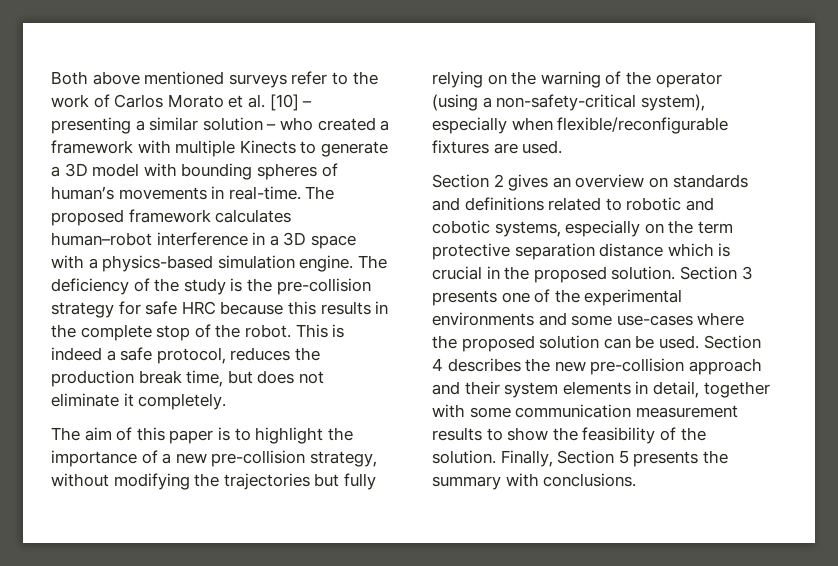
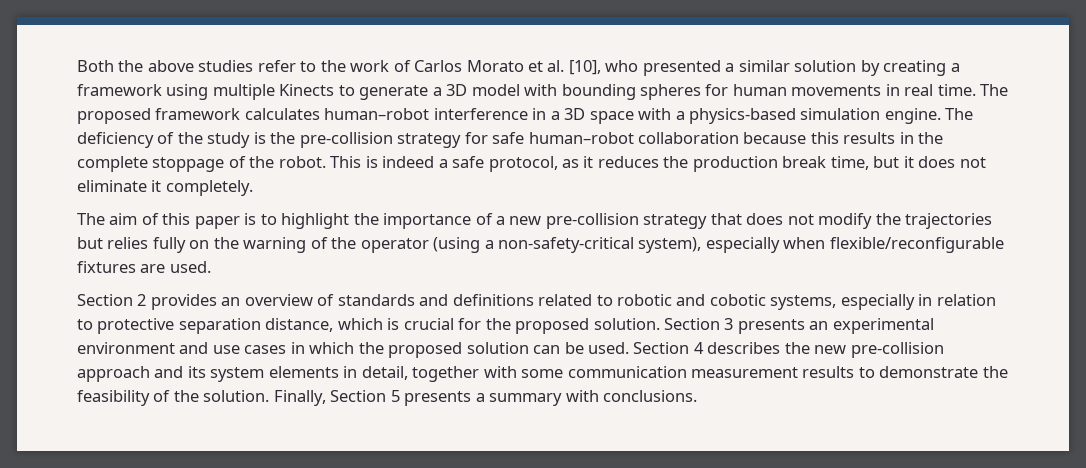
[92,71,287,88] above mentioned surveys -> [118,60,254,72] the above studies
[269,94,313,111] [51,117,376,134] [10] – presenting a similar solution – who created -> [568,60,947,76] [10], who presented a similar solution by creating
[137,140,171,154] with -> [166,84,209,100] using
[321,163,338,177] [51,186,301,200] of human’s movements in real-time. -> [705,84,976,96] for human movements in real time.
[181,301,216,315] HRC -> [528,132,740,144] human–robot collaboration
[156,325,191,341] stop -> [152,157,225,172] stoppage
(226, 355) none -> [562,156,594,168] as it
(253, 377) none -> [903,156,914,168] it
[309,451,377,467] [51,473,190,490] strategy, without modifying -> [643,213,873,229] strategy that does not modify
[343,473,376,490] [432,71,483,88] fully relying -> [107,237,186,253] relies fully
[508,174,549,191] gives -> [150,294,217,310] provides
[648,177,668,188] on -> [317,294,335,306] of
[644,220,733,234] on the term -> [918,294,996,306] [77,319,93,330] in relation to
[599,243,664,257] distance -> [265,318,334,332] distance,
[486,266,500,279] in -> [458,318,482,330] for
[501,289,683,306] [432,312,745,326] one of the experimental environments and some use-cases where -> [809,318,934,334] [77,342,355,354] an experimental environment and use cases in which
[464,381,500,395] their -> [187,366,206,378] its
[507,427,549,441] show -> [879,366,979,378] demonstrate
[702,450,728,464] the -> [475,393,485,402] a

